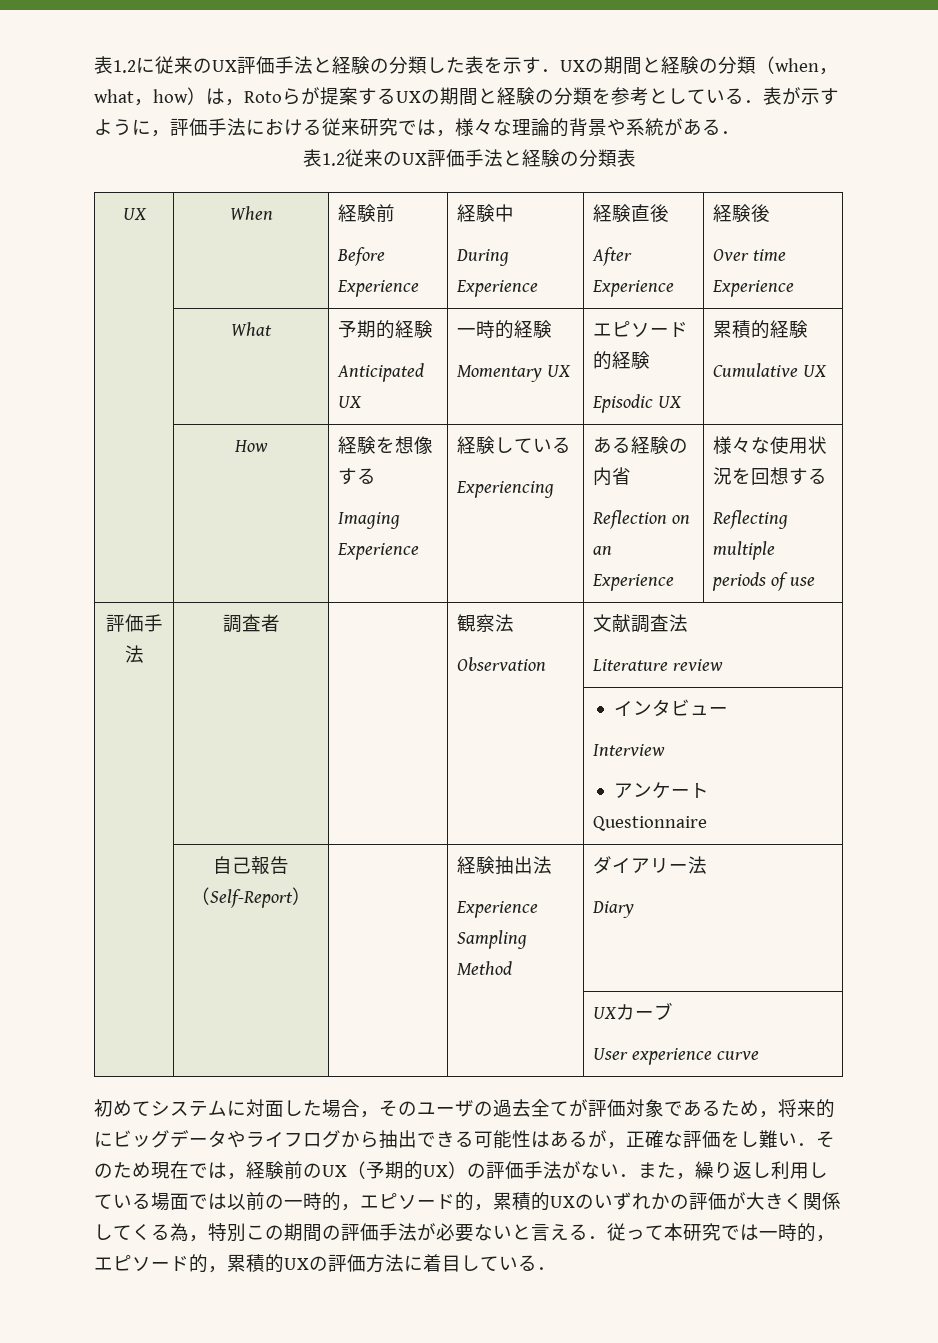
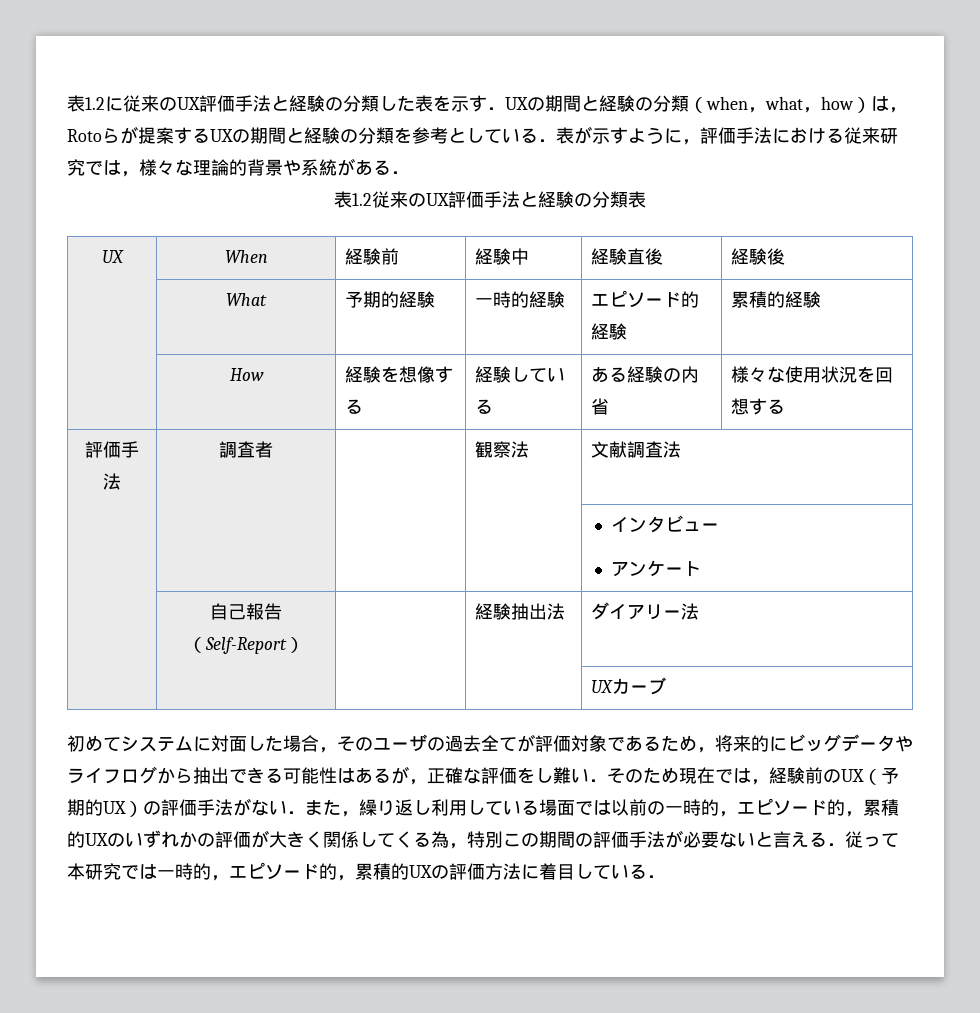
[337,247,386,266] [337,280,420,297] // Before Experience -> (400, 256) none
[456,249,510,266] [456,280,539,297] // During Experience -> (530, 256) none
[592,247,633,266] [592,280,675,297] // After Experience -> (664, 256) none
[713,249,787,261] [712,280,795,297] // Over time Experience -> (786, 256) none
[337,363,425,382] [338,396,363,408] // Anticipated UX -> (436, 299) none
[457,365,572,382] // Momentary UX -> (566, 299) none
[592,394,683,413] // Episodic UX -> (628, 331) none
[713,363,828,377] // Cumulative UX -> (822, 299) none
[338,512,401,529] [337,543,420,560] // Imaging Experience -> (364, 406) none
[456,481,555,498] // Experiencing -> (494, 406) none
[592,510,691,529] [593,546,613,555] [592,574,675,591] // Reflection on an Experience -> (610, 406) none
[712,510,789,529] [713,541,776,560] [712,572,816,591] // Reflecting multiple periods of use -> (786, 406) none
[457,657,547,671] // Observation -> (530, 449) none
[592,659,724,671] // Literature review -> (682, 449) none
[593,744,666,756] // Interview -> (720, 527) none
[593,816,708,831] // Questionnaire -> (702, 569) none
[456,901,539,918] [457,930,528,949] [457,961,513,975] // Experience Sampling Method -> (566, 611) none
[592,901,635,918] // Diary -> (700, 611) none
[593,1048,760,1065] // User experience curve -> (667, 686) none

